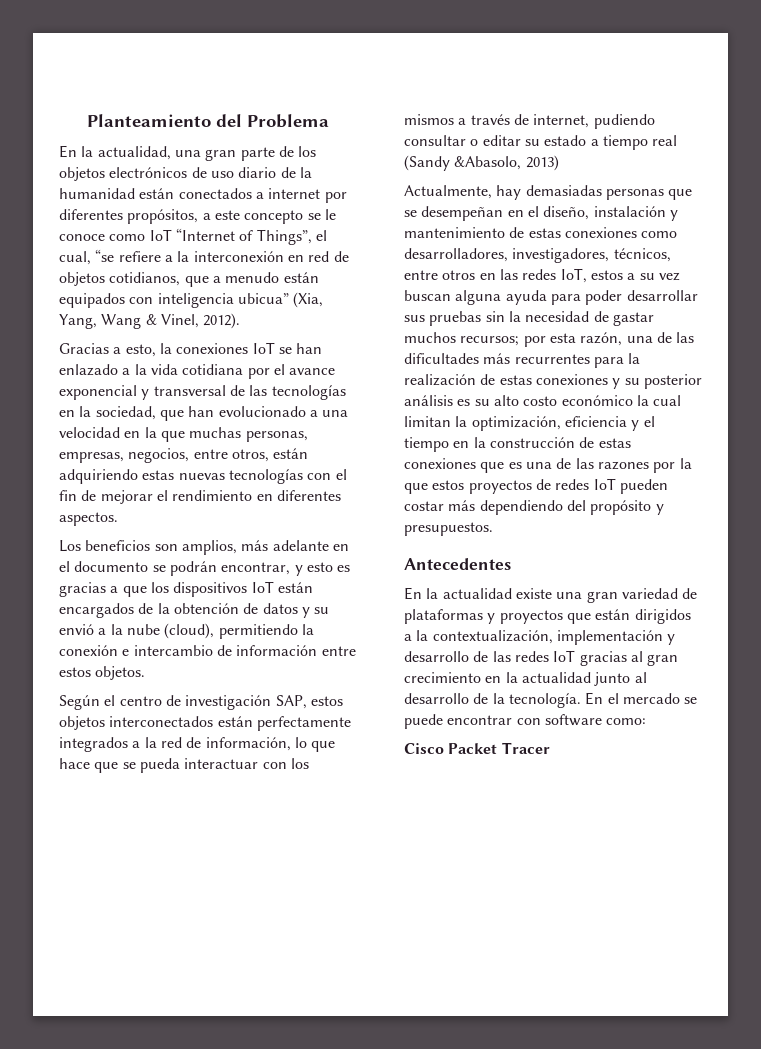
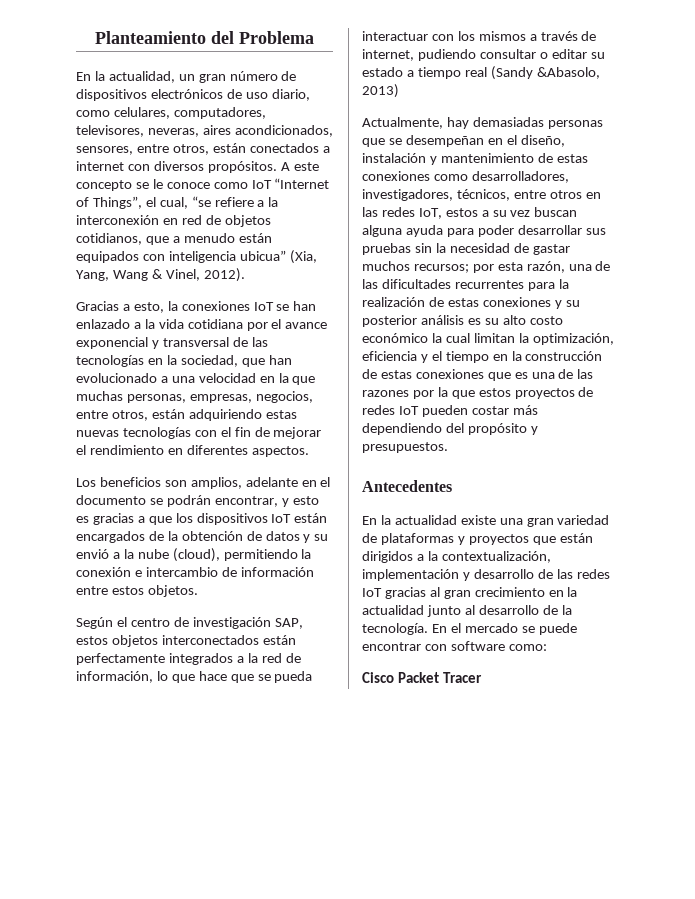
[174,146,317,161] [59,167,312,181] [59,188,347,203] [59,209,211,224] una gran parte de los objetos electrónicos de uso diario de la humanidad están conectados a internet por diferentes propósitos, a -> [178,71,297,83] [76,89,310,101] [76,107,266,119] [76,125,333,137] [76,143,330,155] [76,161,290,173] un gran número de dispositivos electrónicos de uso diario, como celulares, computadores, televisores, neveras, aires acondicionados, sensores, entre otros, están conectados a internet con diversos propósitos. A
[241,540,269,551] más -> (242, 483) none
[483,353,511,364] más -> (451, 284) none

